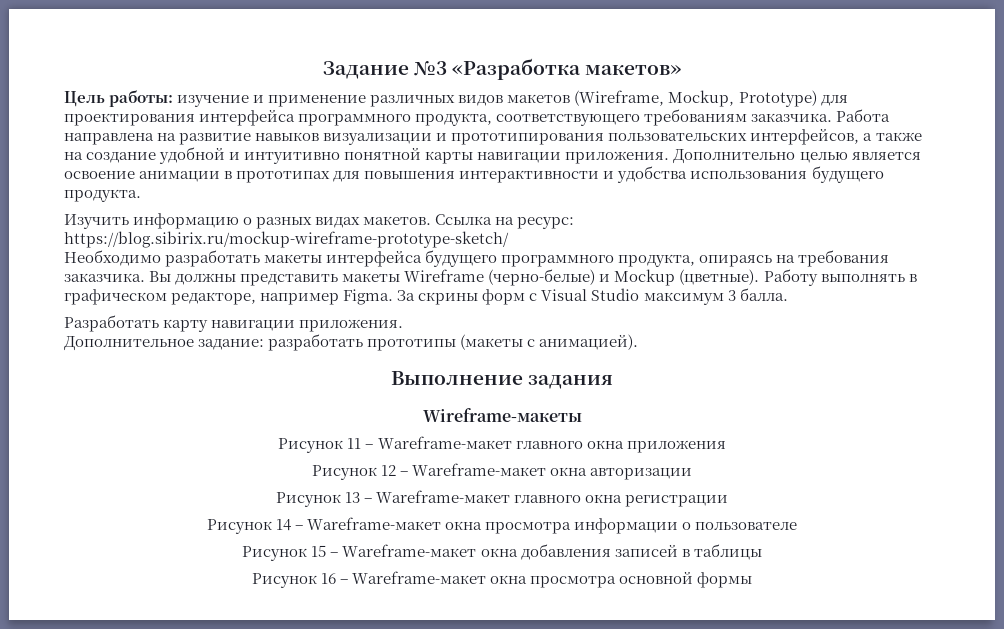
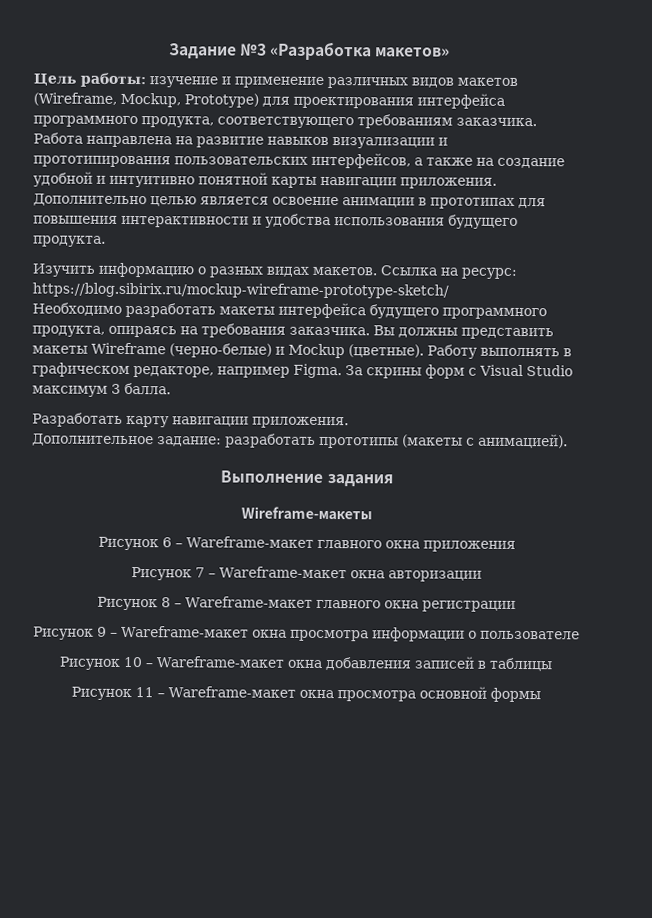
[347,438,362,449] 11 -> [161,537,172,548] 6
[380,465,396,476] 12 -> [195,567,206,578] 7
[344,492,360,503] 13 -> [161,597,172,608] 8
[275,519,291,531] 14 -> [97,626,108,637] 9
[311,545,327,557] 15 -> [123,656,143,668] 10
[320,573,336,584] 16 -> [134,687,154,698] 11

